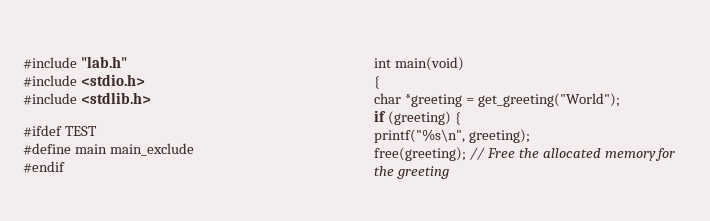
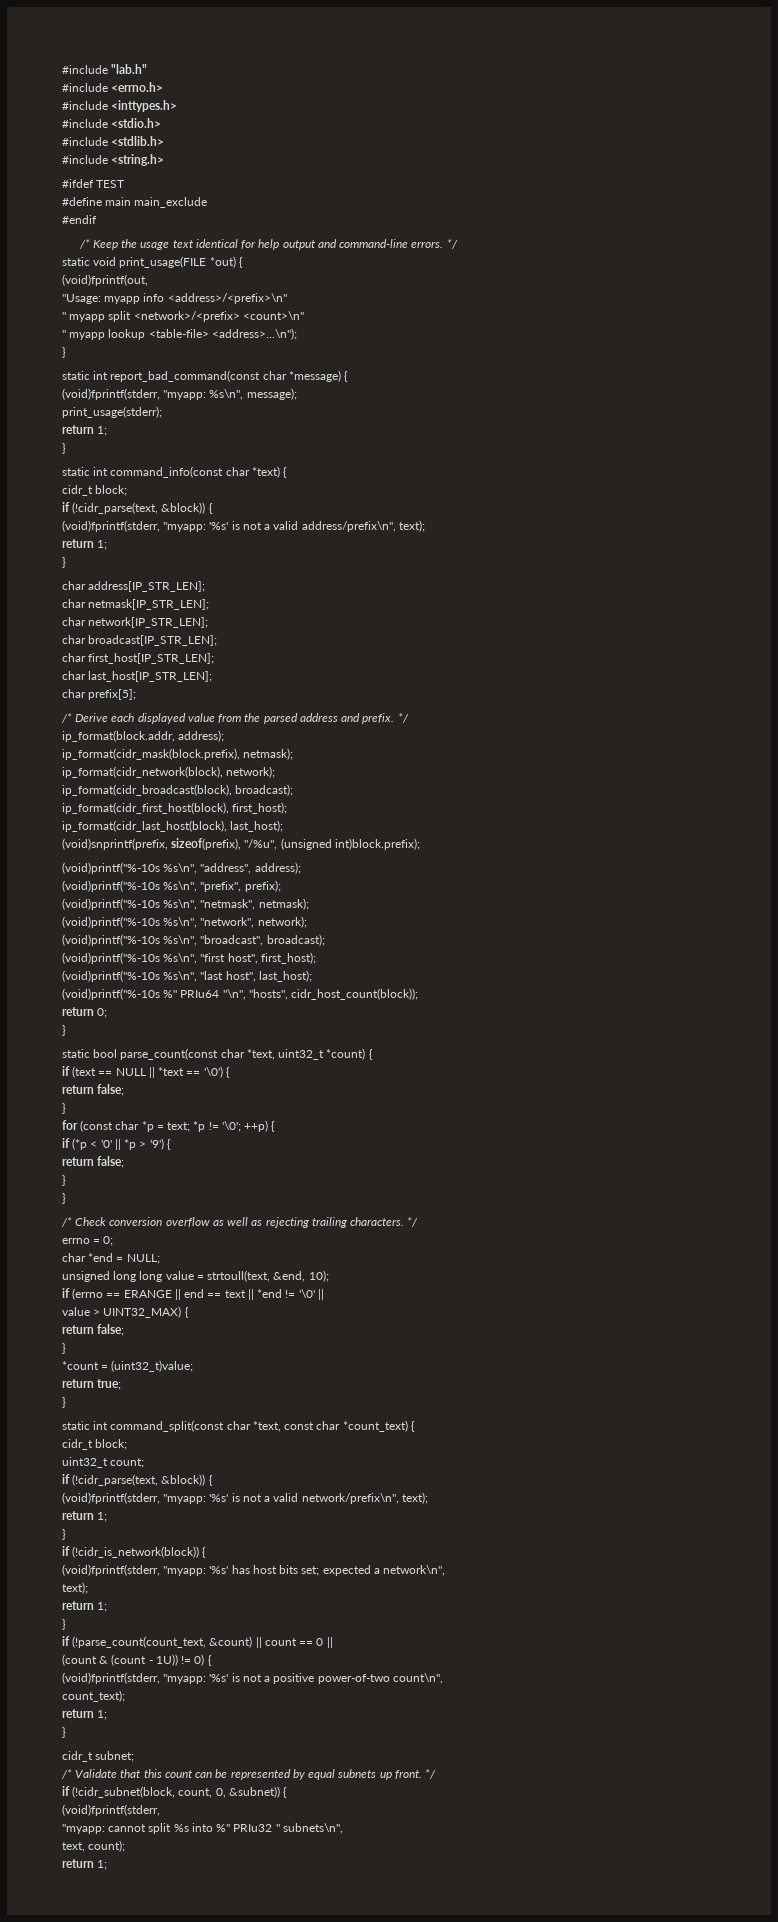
(127, 62) none -> [62,82,164,92] [62,100,178,112] // #include <errno.h> // #include <inttypes.h>
(151, 98) none -> [62,154,165,166] // #include <string.h>
[374,57,464,71] [374,76,380,89] [374,93,620,107] [374,110,461,125] [374,129,530,143] [374,147,676,161] [374,166,449,179] int main(void) // { // char *greeting = get_greeting("World"); // if (greeting) { // printf("%s\n", greeting); // free(greeting); // Free the allocated memory for the greeting -> [78,239,458,250] [62,256,243,268] [62,274,148,286] [62,293,287,304] [62,311,304,322] [62,328,297,340] [62,347,66,358] [62,370,349,382] [62,388,297,400] [62,406,162,418] [62,425,108,436] [62,443,66,454] [62,466,288,478] [62,485,128,496] [62,502,213,514] [62,520,425,532] [62,539,108,550] [62,557,66,568] [62,581,206,592] [62,599,210,610] [62,617,209,628] [62,635,218,646] [62,653,215,664] [62,671,213,682] [62,689,137,700] [61,713,409,724] [62,730,225,742] [62,748,294,760] [62,766,276,778] [62,784,294,796] [62,802,288,814] [62,820,284,832] [62,838,420,850] [62,862,301,874] [62,880,281,892] [62,898,309,910] [62,916,307,928] [62,934,325,946] [62,952,316,964] [62,970,312,982] [62,988,419,1000] [62,1007,108,1018] [62,1025,66,1036] [62,1048,373,1060] [62,1066,230,1078] [62,1084,125,1096] [62,1103,66,1114] [62,1120,276,1132] [62,1138,171,1150] [62,1156,125,1168] [62,1175,66,1186] [62,1193,66,1204] [61,1217,419,1228] [62,1236,114,1246] [62,1253,160,1264] [62,1270,329,1282] [62,1288,324,1300] [62,1306,189,1318] [62,1324,125,1336] [62,1343,66,1354] [62,1360,194,1372] [62,1379,122,1390] [62,1397,66,1408] [62,1420,415,1432] [62,1439,128,1450] [62,1457,145,1468] [62,1474,213,1486] [62,1492,428,1504] [62,1511,108,1522] [62,1529,66,1540] [62,1546,207,1558] [62,1564,446,1576] [62,1582,88,1594] [62,1601,108,1612] [62,1619,66,1630] [62,1636,333,1648] [62,1654,212,1666] [62,1672,443,1684] [62,1690,125,1702] [62,1709,108,1720] [62,1727,66,1738] [62,1751,135,1762] [61,1769,437,1780] [62,1786,288,1798] [62,1804,160,1816] [62,1823,343,1834] [62,1840,126,1852] [62,1859,108,1870] /* Keep the usage text identical for help output and command-line errors. */ // static void print_usage(FILE *out) { // (void)fprintf(out, // "Usage: myapp info <address>/<prefix>\n" // " myapp split <network>/<prefix> <count>\n" // " myapp lookup <table-file> <address>...\n"); // } // static int report_bad_command(const char *message) { // (void)fprintf(stderr, "myapp: %s\n", message); // print_usage(stderr); // return 1; // } // static int command_info(const char *text) { // cidr_t block; // if (!cidr_parse(text, &block)) { // (void)fprintf(stderr, "myapp: '%s' is not a valid address/prefix\n", text); // return 1; // } // char address[IP_STR_LEN]; // char netmask[IP_STR_LEN]; // char network[IP_STR_LEN]; // char broadcast[IP_STR_LEN]; // char first_host[IP_STR_LEN]; // char last_host[IP_STR_LEN]; // char prefix[5]; // /* Derive each displayed value from the parsed address and prefix. */ // ip_format(block.addr, address); // ip_format(cidr_mask(block.prefix), netmask); // ip_format(cidr_network(block), network); // ip_format(cidr_broadcast(block), broadcast); // ip_format(cidr_first_host(block), first_host); // ip_format(cidr_last_host(block), last_host); // (void)snprintf(prefix, sizeof(prefix), "/%u", (unsigned int)block.prefix); // (void)printf("%-10s %s\n", "address", address); // (void)printf("%-10s %s\n", "prefix", prefix); // (void)printf("%-10s %s\n", "netmask", netmask); // (void)printf("%-10s %s\n", "network", network); // (void)printf("%-10s %s\n", "broadcast", broadcast); // (void)printf("%-10s %s\n", "first host", first_host); // (void)printf("%-10s %s\n", "last host", last_host); // (void)printf("%-10s %" PRIu64 "\n", "hosts", cidr_host_count(block)); // return 0; // } // static bool parse_count(const char *text, uint32_t *count) { // if (text == NULL || *text == '\0') { // return false; // } // for (const char *p = text; *p != '\0'; ++p) { // if (*p < '0' || *p > '9') { // return false; // } // } // /* Check conversion overflow as well as rejecting trailing characters. */ // errno = 0; // char *end = NULL; // unsigned long long value = strtoull(text, &end, 10); // if (errno == ERANGE || end == text || *end != '\0' || // value > UINT32_MAX) { // return false; // } // *count = (uint32_t)value; // return true; // } // static int command_split(const char *text, const char *count_text) { // cidr_t block; // uint32_t count; // if (!cidr_parse(text, &block)) { // (void)fprintf(stderr, "myapp: '%s' is not a valid network/prefix\n", text); // return 1; // } // if (!cidr_is_network(block)) { // (void)fprintf(stderr, "myapp: '%s' has host bits set; expected a network\n", // text); // return 1; // } // if (!parse_count(count_text, &count) || count == 0 || // (count & (count - 1U)) != 0) { // (void)fprintf(stderr, "myapp: '%s' is not a positive power-of-two count\n", // count_text); // return 1; // } // cidr_t subnet; // /* Validate that this count can be represented by equal subnets up front. */ // if (!cidr_subnet(block, count, 0, &subnet)) { // (void)fprintf(stderr, // "myapp: cannot split %s into %" PRIu32 " subnets\n", // text, count); // return 1;

